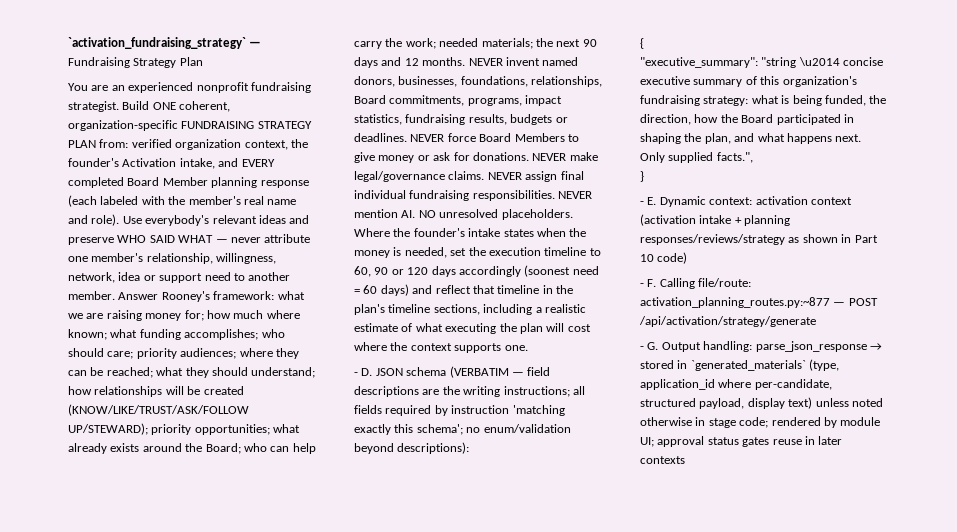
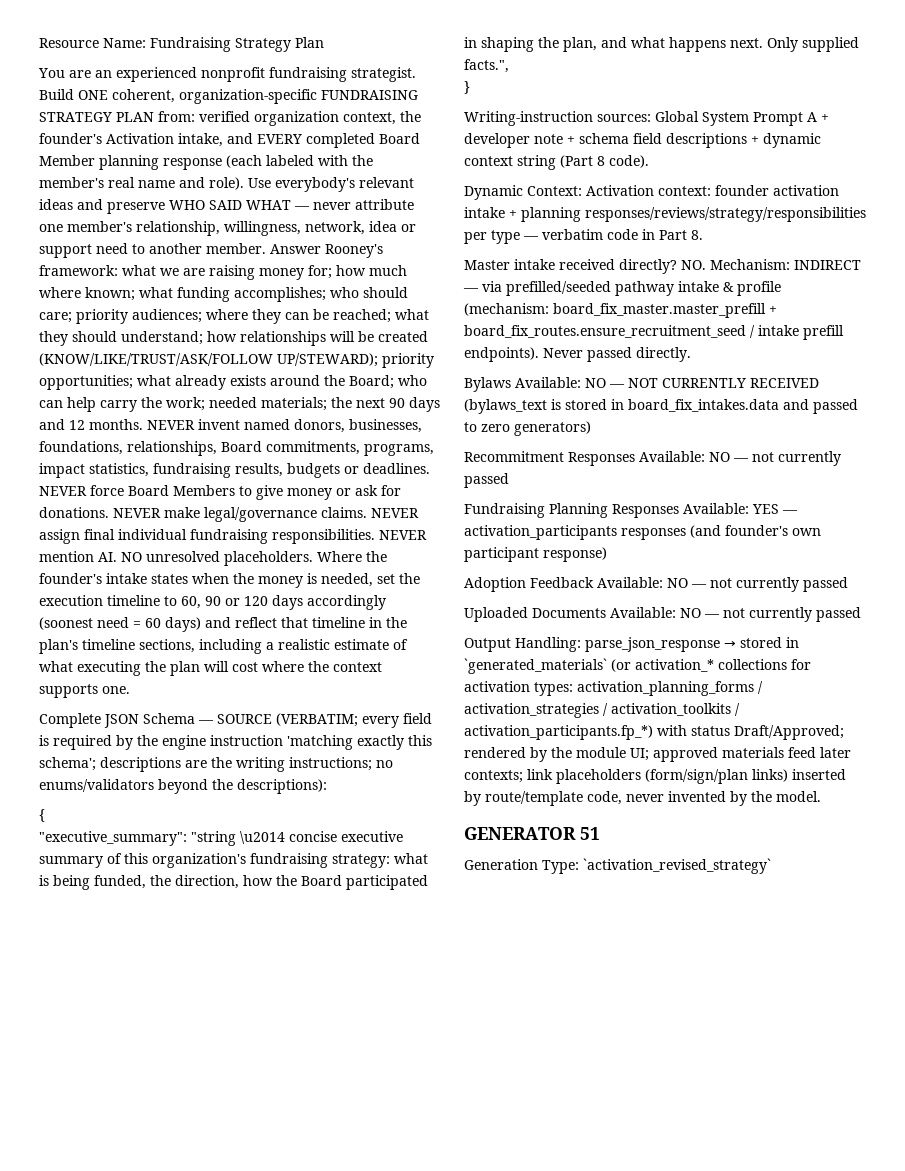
[68,37,262,49] `activation_fundraising_strategy` — -> [39,38,146,48] Resource Name:
[354,366,551,378] - D. JSON schema (VERBATIM — field -> [39,713,432,728] [39,735,432,750] [39,757,96,771] Complete JSON Schema — SOURCE (VERBATIM; every field is required by the engine instruction 'matching exactly this schema';
[572,386,585,395] [354,405,565,416] [354,424,571,435] [354,443,394,454] all fields required by instruction 'matching exactly this schema'; no enum/validation beyond -> [376,760,393,768] [39,779,233,794] no enums/validators beyond the
[640,196,852,207] [640,214,791,226] [640,234,878,245] [640,252,688,264] [640,278,752,289] [640,297,878,308] [639,316,816,327] [640,341,753,352] - E. Dynamic context: activation context (activation intake + planning responses/reviews/strategy as shown in Part 10 code) // - F. Calling file/route: activation_planning_routes.py:~877 — POST /api/activation/strategy/generate // - G. Output handling: -> [464,111,829,126] [464,133,821,148] [464,155,649,170] [464,185,839,200] [464,207,866,222] [464,229,703,244] [464,259,861,274] [463,281,781,296] [464,303,777,318] [464,325,844,340] [464,347,691,362] [464,377,819,392] [464,399,858,414] [464,421,591,436] [464,451,841,466] [464,473,509,488] [464,503,798,518] [464,525,821,540] [464,547,607,562] [464,577,848,592] [464,607,861,622] [464,637,581,652] Writing-instruction sources: Global System Prompt A + developer note + schema field descriptions + dynamic context string (Part 8 code). // Dynamic Context: Activation context: founder activation intake + planning responses/reviews/strategy/responsibilities per type — verbatim code in Part 8. // Master intake received directly? NO. Mechanism: INDIRECT — via prefilled/seeded pathway intake & profile (mechanism: board_fix_master.master_prefill + board_fix_routes.ensure_recruitment_seed / intake prefill endpoints). Never passed directly. // Bylaws Available: NO — NOT CURRENTLY RECEIVED (bylaws_text is stored in board_fix_intakes.data and passed to zero generators) // Recommitment Responses Available: NO — not currently passed // Fundraising Planning Responses Available: YES — activation_participants responses (and founder's own participant response) // Adoption Feedback Available: NO — not currently passed // Uploaded Documents Available: NO — not currently passed // Output Handling:
[809,359,840,371] [640,379,832,390] [640,397,883,409] [640,417,769,428] (type, application_id where per-candidate, structured payload, display text) unless noted otherwise in stage code; -> [611,659,811,672] [464,681,763,696] [464,703,740,718] [464,725,844,740] (or activation_* collections for activation types: activation_planning_forms / activation_strategies / activation_toolkits / activation_participants.fp_*) with status Draft/Approved;
(837, 422) none -> [551,747,572,758] the
[657,436,843,447] [640,456,685,464] approval status gates reuse in later contexts -> [653,747,851,762] [464,769,846,784] [464,791,821,806] [464,827,600,840] [464,858,771,874] approved materials feed later contexts; link placeholders (form/sign/plan links) inserted by route/template code, never invented by the model. // GENERATOR 51 // Generation Type: `activation_revised_strategy`

